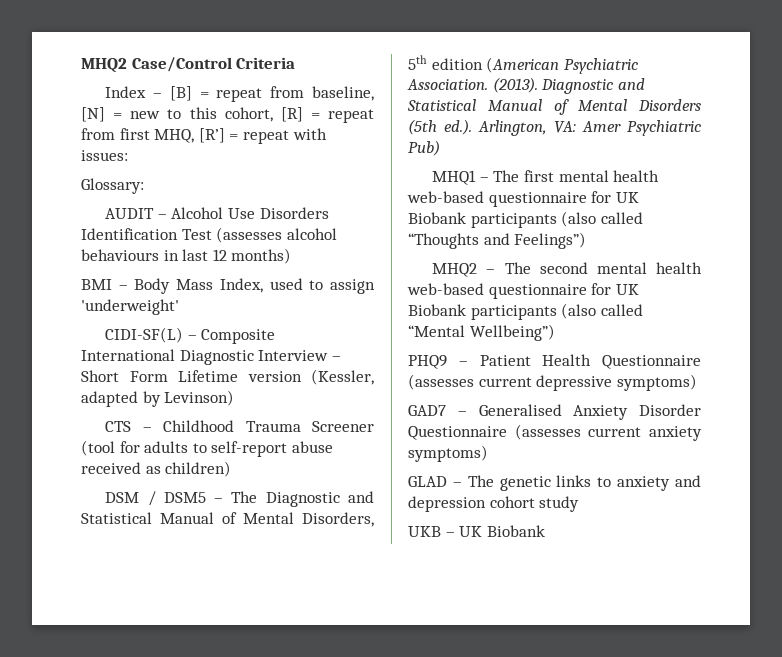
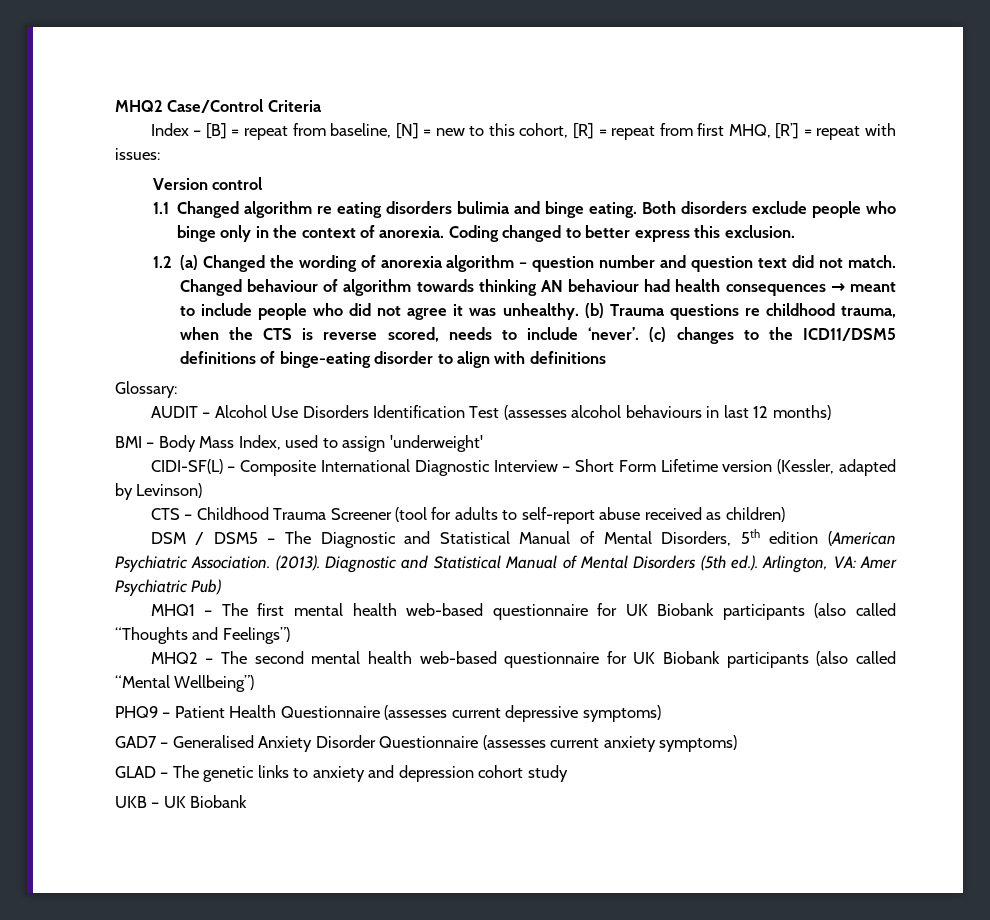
(128, 155) none -> [152,177,262,190] [152,201,897,218] [176,225,795,242] [152,255,897,272] [179,279,896,296] [179,303,897,320] [179,327,897,344] [179,351,606,368] // Version control // 1.1 Changed algorithm re eating disorders bulimia and binge eating. Both disorders exclude people who binge only in the context of anorexia. Coding changed to better express this exclusion. // 1.2 (a) Changed the wording of anorexia algorithm – question number and question text did not match. Changed behaviour of algorithm towards thinking AN behaviour had health consequences → meant to include people who did not agree it was unhealthy. (b) Trauma questions re childhood trauma, when the CTS is reverse scored, needs to include ‘never’. (c) changes to the ICD11/DSM5 definitions of binge-eating disorder to align with definitions

